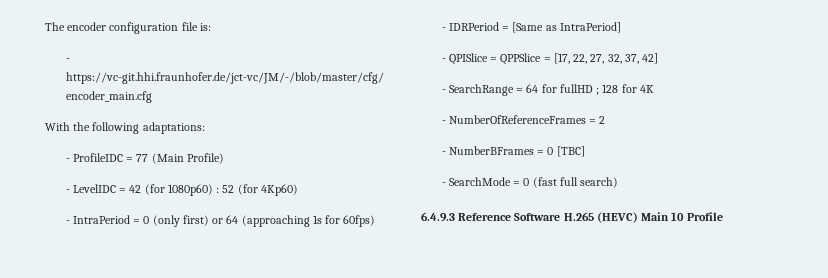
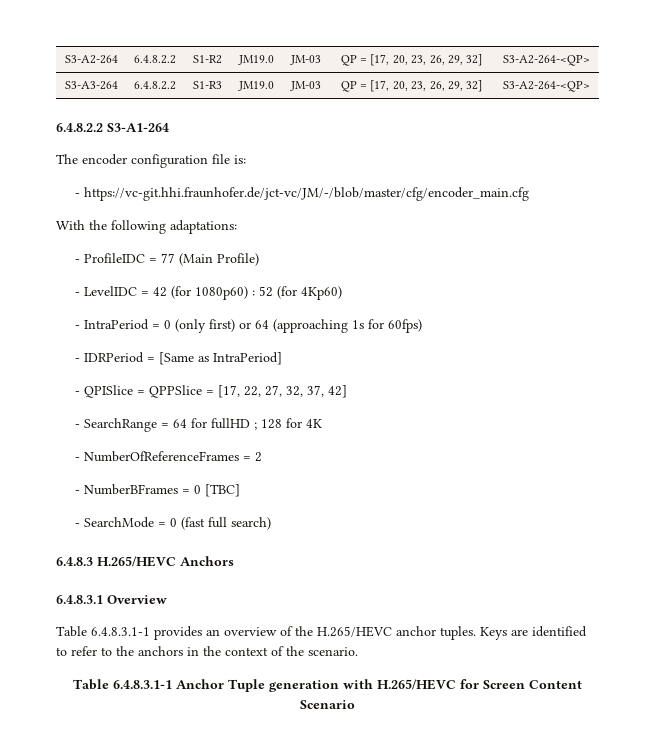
(45, 26) none -> [64,55,118,64] [134,55,176,64] [193,55,222,64] [238,55,274,65] [289,55,321,65] [340,54,483,66] [503,55,590,66] [64,81,118,90] [134,81,176,90] [193,81,222,89] [238,81,274,91] [289,81,321,91] [340,80,483,92] [503,81,590,92] [56,123,169,132] S3-A2-264 | 6.4.8.2.2 | S1-R2 | JM19.0 | JM-03 | QP = [17, 20, 23, 26, 29, 32] | S3-A2-264-<QP> // S3-A3-264 | 6.4.8.2.2 | S1-R3 | JM19.0 | JM-03 | QP = [17, 20, 23, 26, 29, 32] | S3-A2-264-<QP> // 6.4.8.2.2 S3-A1-264 //
[421,212,723,223] 6.4.9.3 Reference Software H.265 (HEVC) Main 10 Profile -> [56,556,234,567] [56,595,167,604] [56,626,587,640] [56,646,358,656] [73,679,582,692] [300,700,355,709] 6.4.8.3 H.265/HEVC Anchors // 6.4.8.3.1 Overview // Table 6.4.8.3.1-1 provides an overview of the H.265/HEVC anchor tuples. Keys are identified to refer to the anchors in the context of the scenario. // Table 6.4.8.3.1-1 Anchor Tuple generation with H.265/HEVC for Screen Content Scenario

